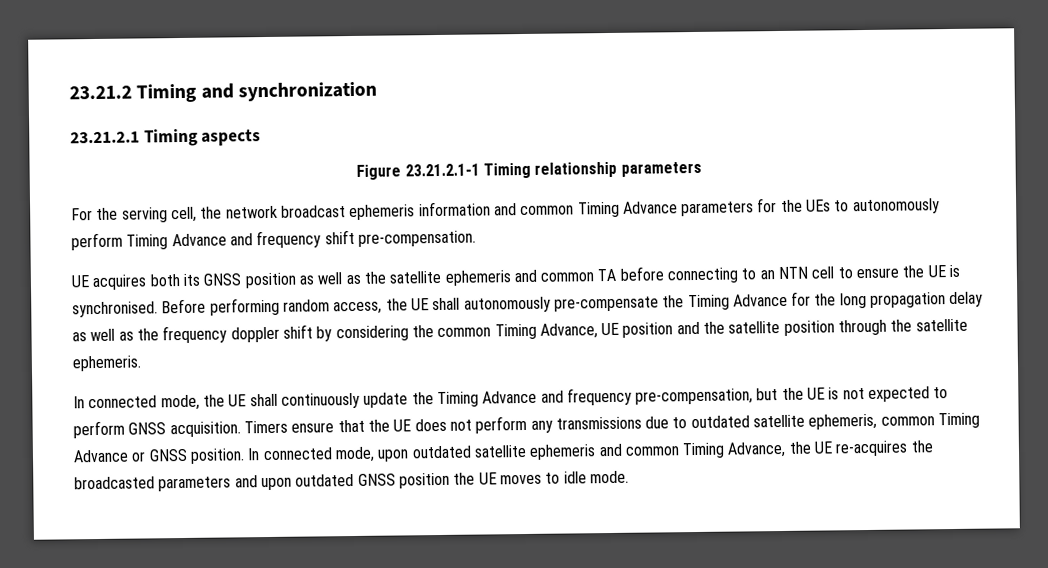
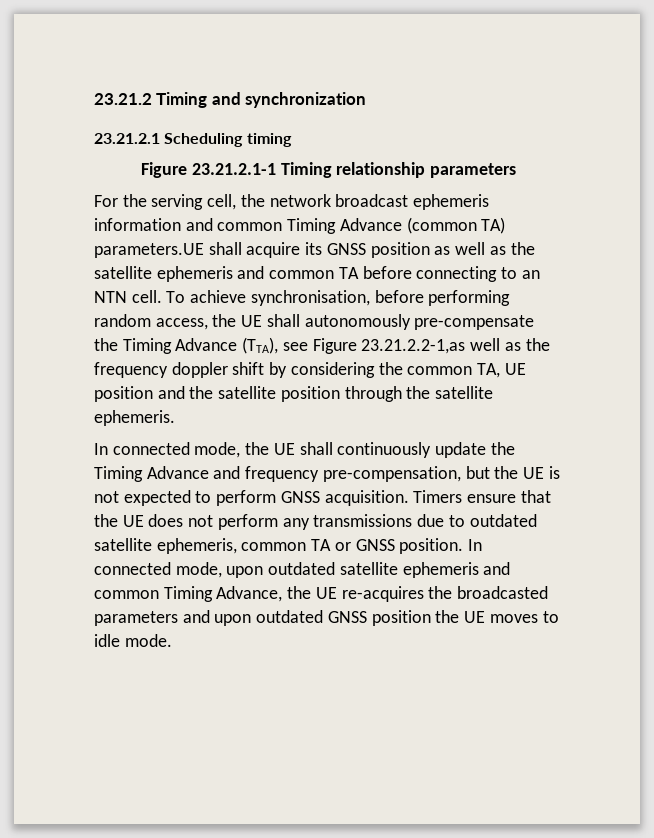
[143,128,262,147] Timing aspects -> [164,133,292,147] Scheduling timing
[681,198,940,217] [71,229,476,251] [71,274,181,291] parameters for the UEs to autonomously perform Timing Advance and frequency shift pre-compensation. // UE acquires both -> [406,217,506,234] [94,242,301,258] (common TA) parameters.UE shall acquire
[811,264,961,279] [72,298,207,318] cell to ensure the UE is synchronised. Before -> [131,290,424,306] cell. To achieve synchronisation, before
[791,291,984,309] [72,332,87,342] for the long propagation delay as -> [242,337,466,354] (TTA), see Figure 23.21.2.2-1,as
[494,323,598,340] Timing Advance, -> [477,363,501,378] TA,
[938,412,981,429] [73,449,129,463] Timing Advance -> [311,539,332,551] TA

